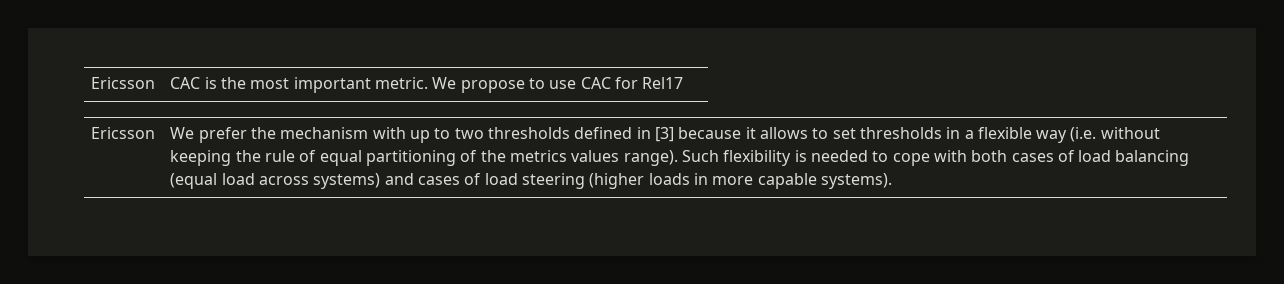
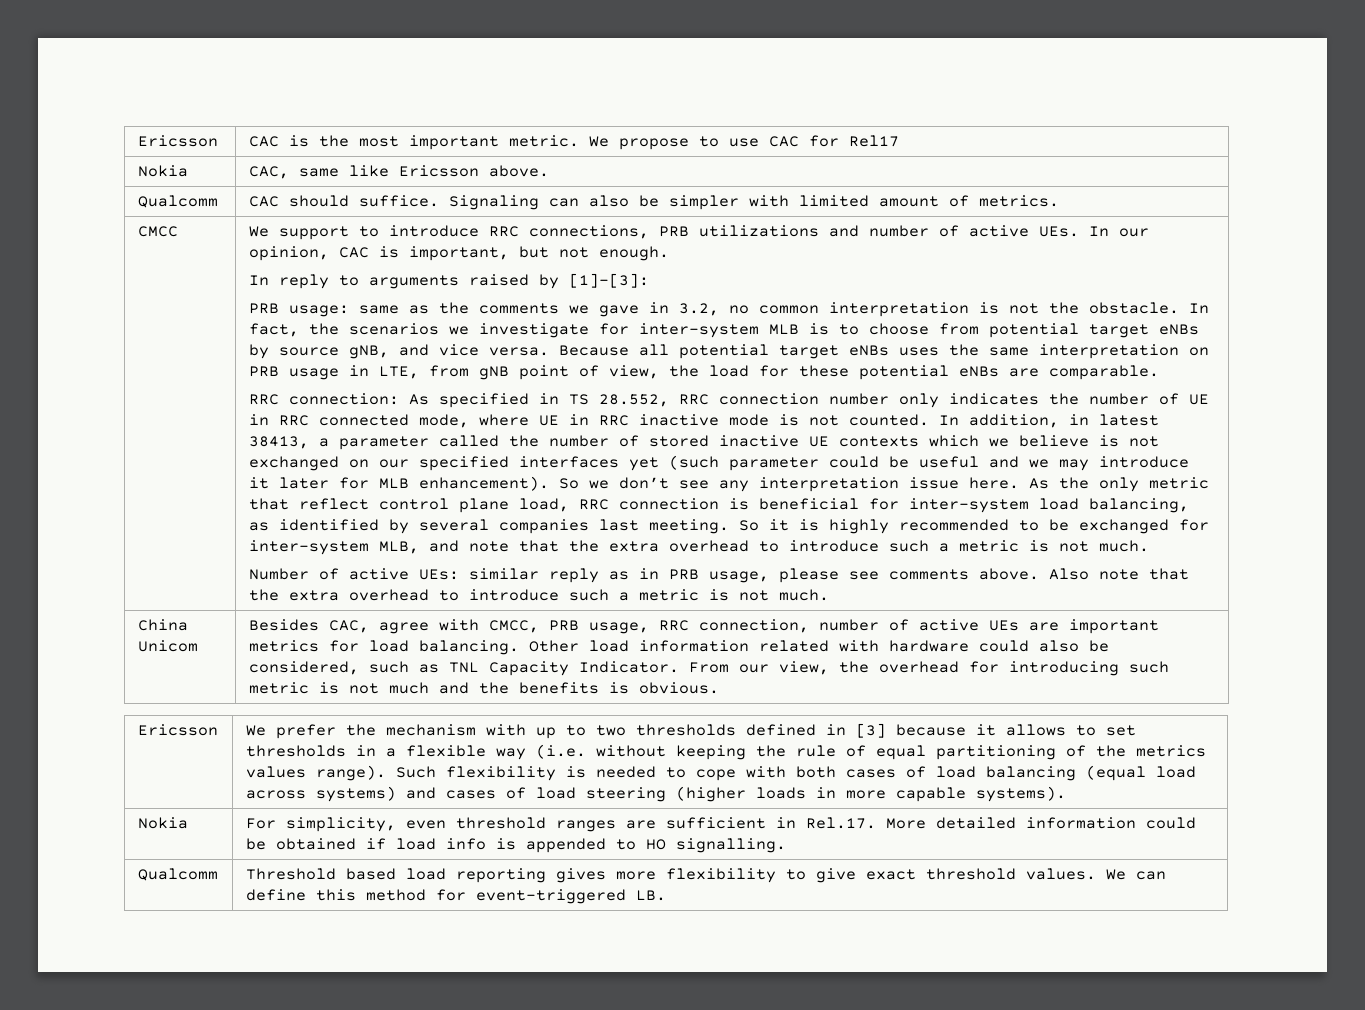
(684, 83) none -> [137,165,188,177] [248,165,549,179] [137,195,218,208] [248,195,1059,210] [137,226,178,237] [248,225,1149,240] [248,246,669,261] [248,273,649,289] [248,302,1209,317] [248,323,1199,338] [248,344,1209,359] [248,365,1159,380] [248,393,1209,408] [248,414,1159,428] [248,435,1159,450] [248,455,1189,471] [248,476,1209,492] [248,498,1189,513] [248,519,1209,534] [248,540,1149,555] [248,568,1189,583] [248,589,829,601] [137,619,188,631] [137,640,198,652] [248,619,1159,634] [248,640,1109,655] [248,661,1169,676] [248,682,719,694] // Nokia | CAC, same like Ericsson above. // Qualcomm | CAC should suffice. Signaling can also be simpler with limited amount of metrics. // CMCC | We support to introduce RRC connections, PRB utilizations and number of active UEs. In our opinion, CAC is important, but not enough. // In reply to arguments raised by [1]-[3]: // PRB usage: same as the comments we gave in 3.2, no common interpretation is not the obstacle. In fact, the scenarios we investigate for inter-system MLB is to choose from potential target eNBs by source gNB, and vice versa. Because all potential target eNBs uses the same interpretation on PRB usage in LTE, from gNB point of view, the load for these potential eNBs are comparable. // RRC connection: As specified in TS 28.552, RRC connection number only indicates the number of UE in RRC connected mode, where UE in RRC inactive mode is not counted. In addition, in latest 38413, a parameter called the number of stored inactive UE contexts which we believe is not exchanged on our specified interfaces yet (such parameter could be useful and we may introduce it later for MLB enhancement). So we don’t see any interpretation issue here. As the only metric that reflect control plane load, RRC connection is beneficial for inter-system load balancing, as identified by several companies last meeting. So it is highly recommended to be exchanged for inter-system MLB, and note that the extra overhead to introduce such a metric is not much. // Number of active UEs: similar reply as in PRB usage, please see comments above. Also note that the extra overhead to introduce such a metric is not much. // China Unicom | Besides CAC, agree with CMCC, PRB usage, RRC connection, number of active UEs are important metrics for load balancing. Other load information related with hardware could also be considered, such as TNL Capacity Indicator. From our view, the overhead for introducing such metric is not much and the benefits is obvious.
(892, 181) none -> [137,817,188,829] [245,817,1196,832] [245,838,786,853] [137,868,218,881] [245,868,1166,883] [245,889,666,904] // Nokia | For simplicity, even threshold ranges are sufficient in Rel.17. More detailed information could be obtained if load info is appended to HO signalling. // Qualcomm | Threshold based load reporting gives more flexibility to give exact threshold values. We can define this method for event-triggered LB.

